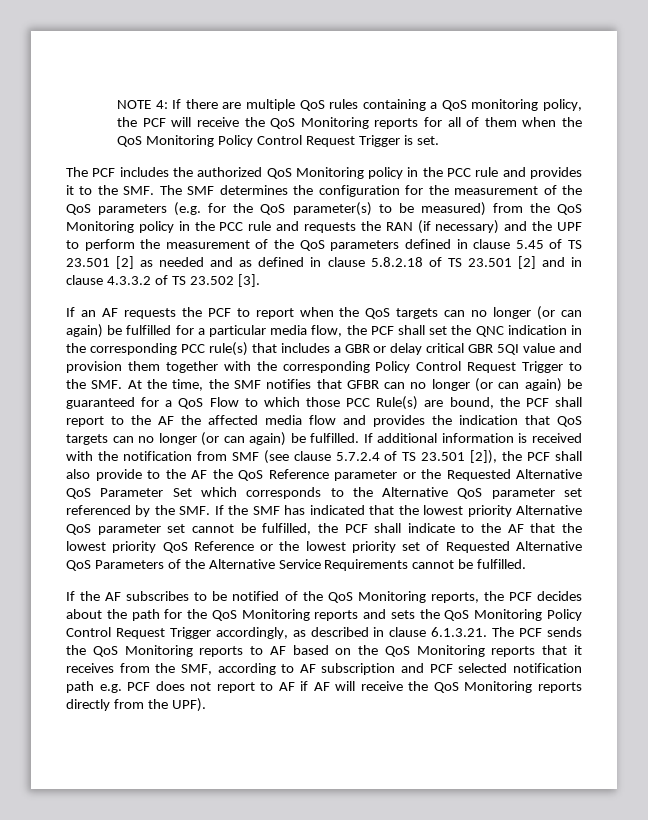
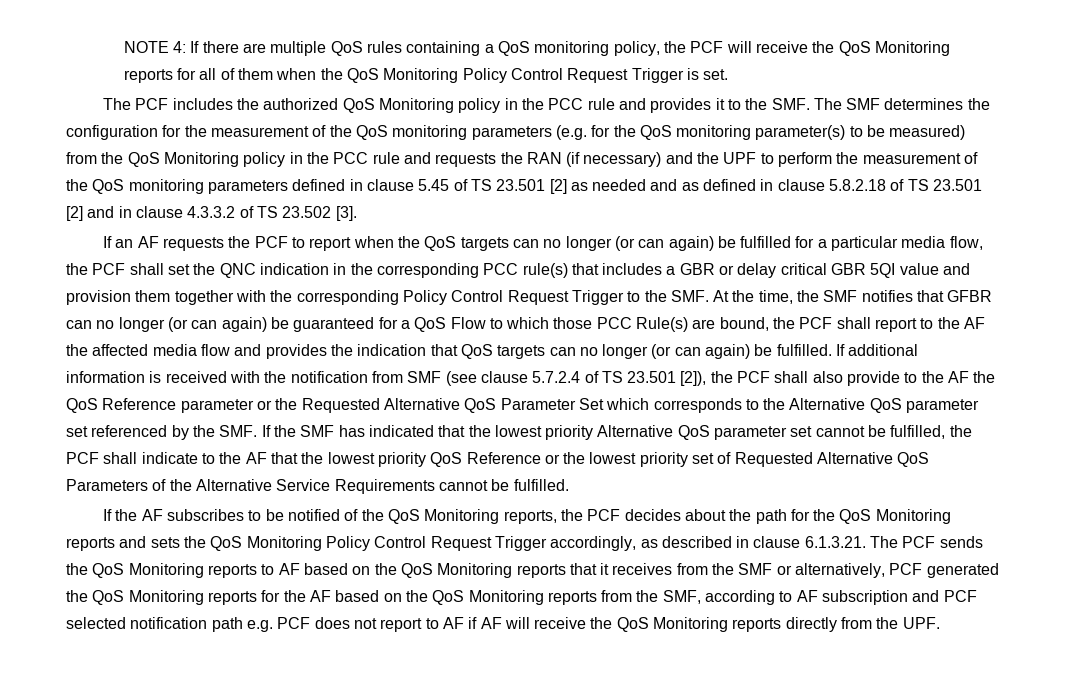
(91, 209) none -> [392,125,468,140] monitoring
(286, 209) none -> [676,125,752,140] monitoring
(325, 245) none -> [128,179,204,194] monitoring
(176, 668) none -> [738,563,999,578] [66,590,659,605] SMF or alternatively, PCF generated the QoS Monitoring reports for the AF based on the QoS Monitoring reports from the
[171,698,206,712] UPF). -> [902,617,940,629] UPF.

